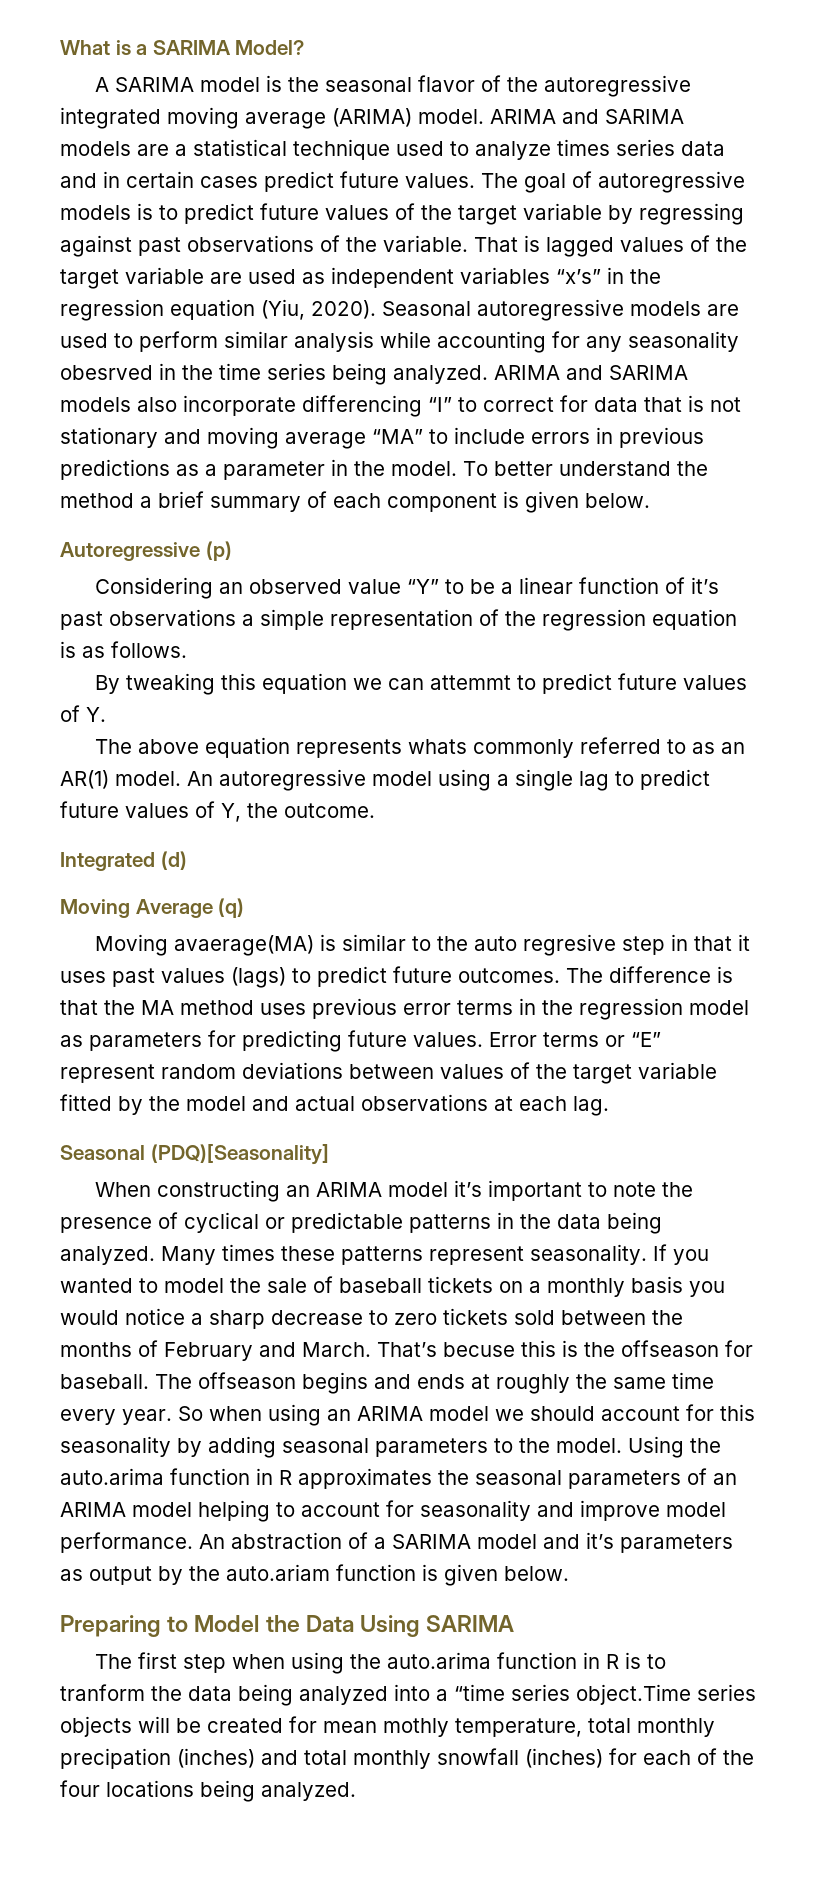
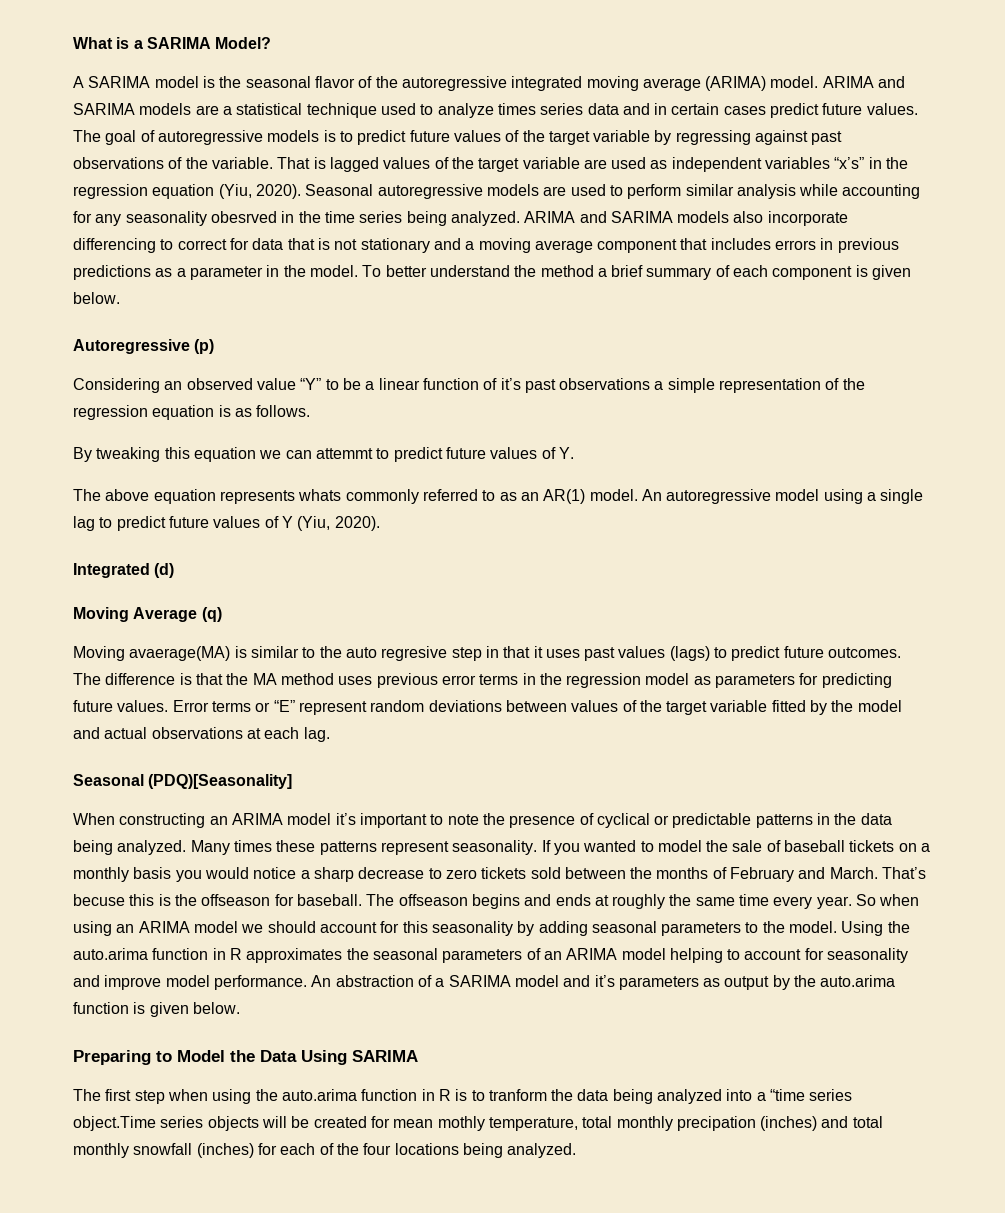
[428,397,452,412] “I” -> (156, 245) none
[207,427,525,449] moving average “MA” to include -> [465,238,771,253] a moving average component that includes
[221,803,375,822] Y, the outcome. -> [281,516,380,531] Y (Yiu, 2020).
[226,1564,330,1581] auto.ariam -> [820,975,896,987] auto.arima

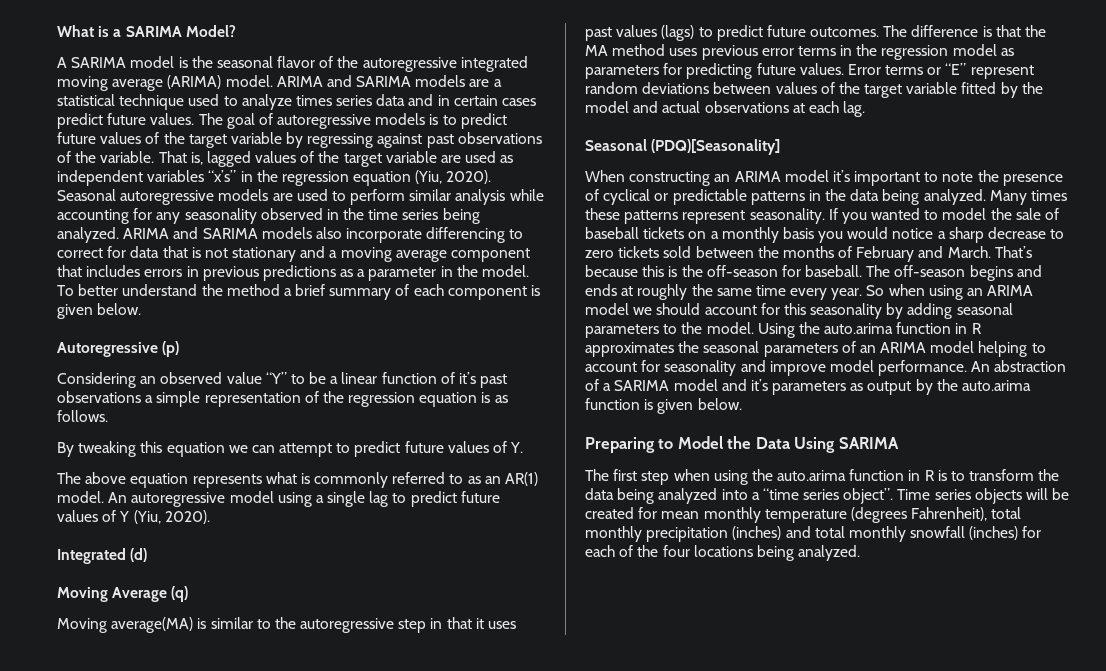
[313,157,326,169] is -> [190,152,203,165] is,
[210,211,277,223] obesrved -> [260,208,323,220] observed
[315,448,373,459] attemmt -> [279,443,333,457] attempt
[298,489,342,501] whats -> [265,472,310,484] what is
[129,646,231,661] avaerage(MA) -> [111,617,194,633] average(MA)
[345,646,448,661] auto regresive -> [300,618,395,633] autoregressive
[73,894,125,906] becuse -> [585,265,638,277] because
[201,894,271,906] offseason -> [706,265,778,277] off-season
[398,894,468,906] offseason -> [894,265,966,277] off-season
[488,1089,547,1101] tranform -> [969,469,1035,481] transform
[73,1116,156,1131] object.Time -> [843,488,931,504] object”. Time
[437,1116,756,1131] mothly temperature, total monthly precipation -> [703,507,1022,523] [585,526,729,542] monthly temperature (degrees Fahrenheit), total monthly precipitation

